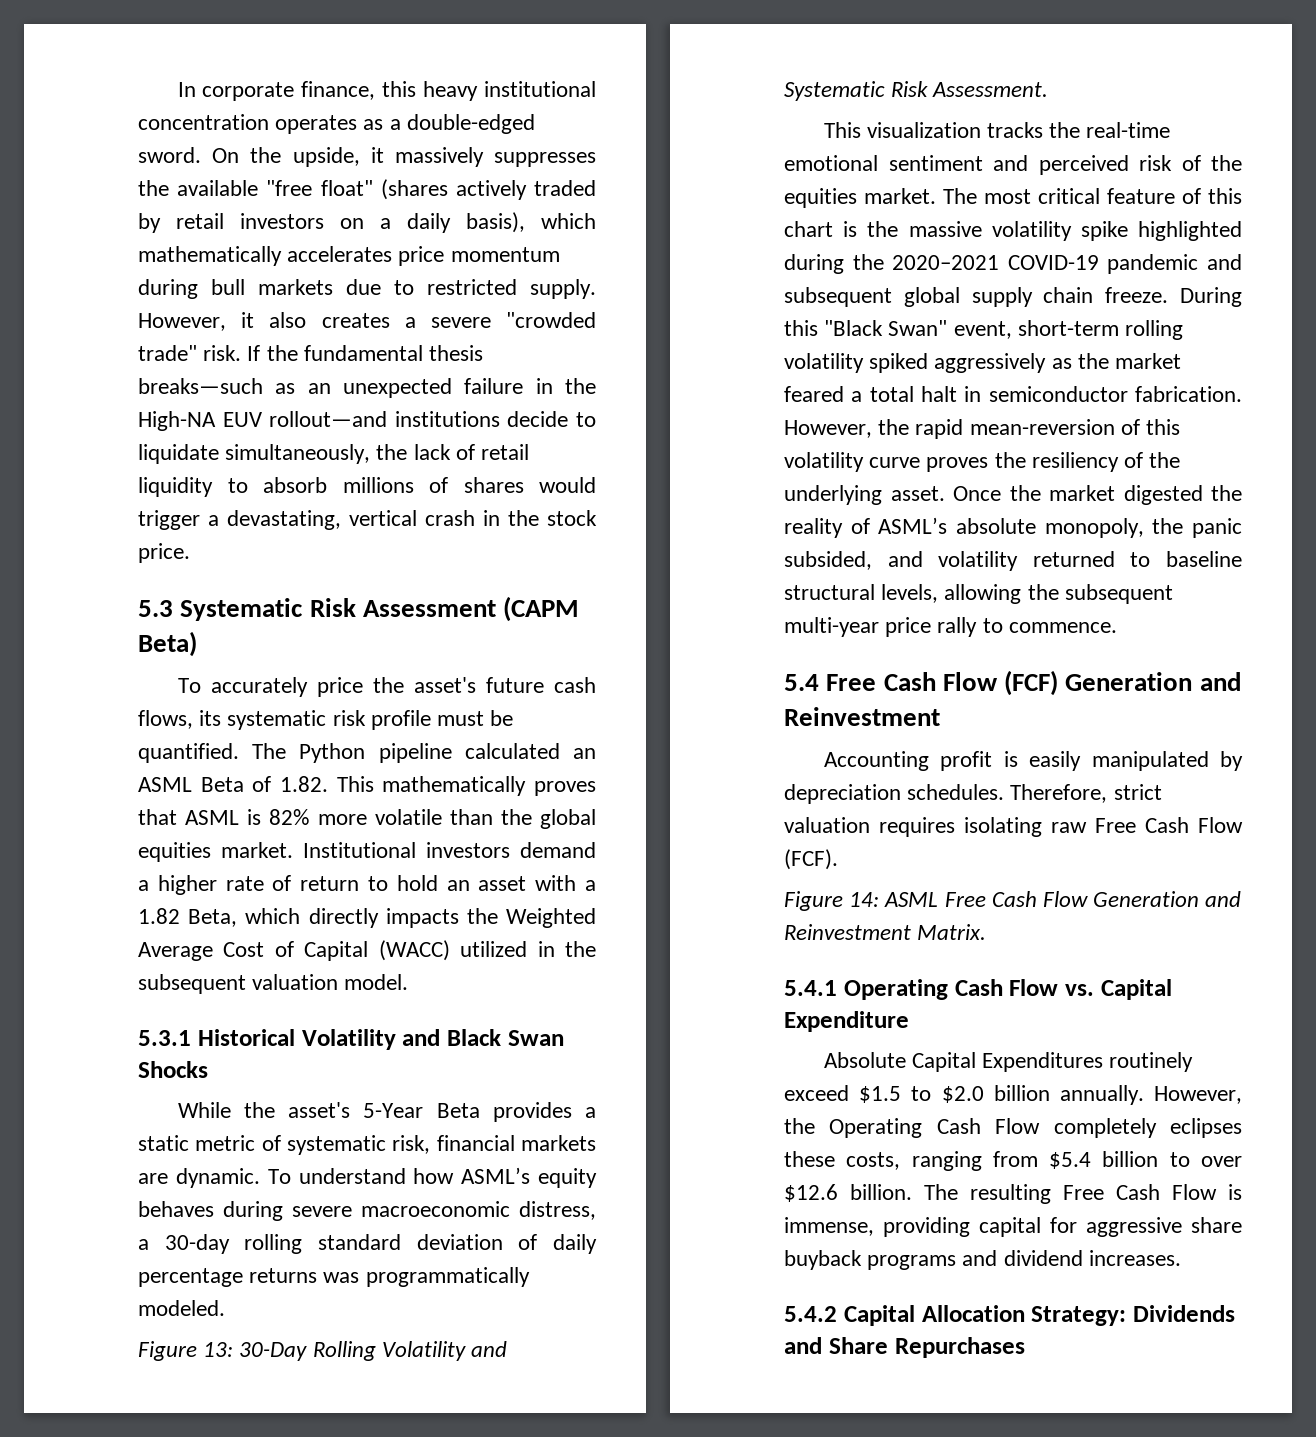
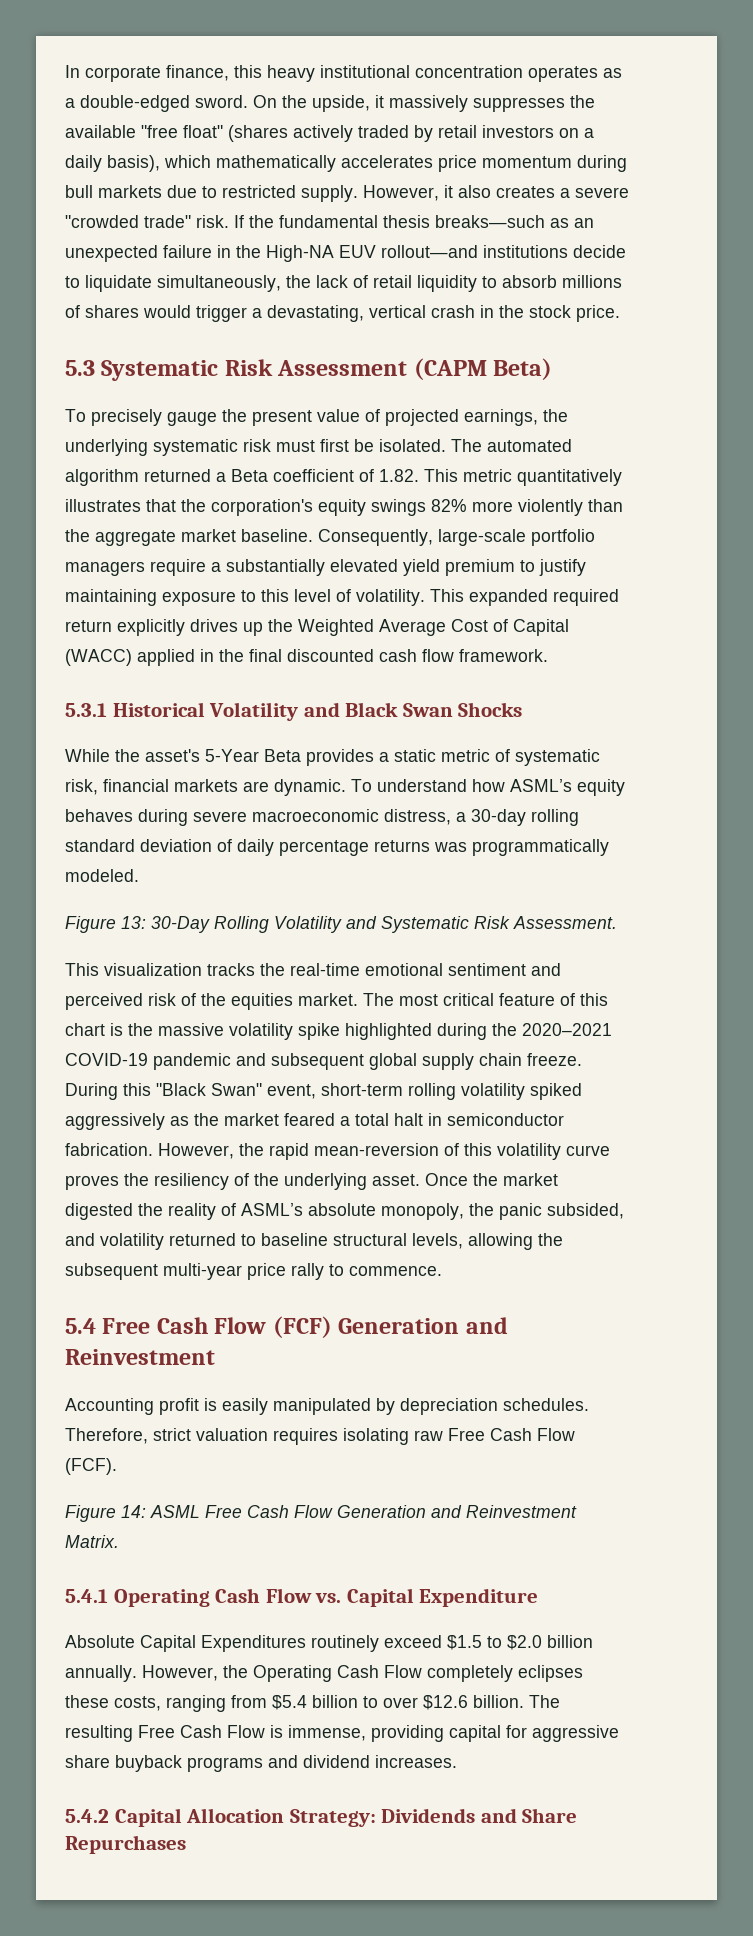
[210,677,596,697] [138,710,514,730] [138,743,596,763] [138,776,596,796] [138,809,262,825] accurately price the asset's future cash flows, its systematic risk profile must be quantified. The Python pipeline calculated an ASML Beta of 1.82. This mathematically proves that ASML is -> [91,409,568,426] [65,439,572,456] [65,469,622,486] [65,499,426,516] precisely gauge the present value of projected earnings, the underlying systematic risk must first be isolated. The automated algorithm returned a Beta coefficient of 1.82. This metric quantitatively illustrates that the corporation's equity swings
[374,809,442,825] volatile -> [518,499,583,516] violently
[540,809,596,829] [138,842,596,862] [138,875,596,895] [138,908,459,928] global equities market. Institutional investors demand a higher rate of return to hold an asset with a 1.82 Beta, which directly impacts -> [95,529,595,546] [65,559,586,576] [65,589,619,606] [65,619,263,636] aggregate market baseline. Consequently, large-scale portfolio managers require a substantially elevated yield premium to justify maintaining exposure to this level of volatility. This expanded required return explicitly drives up
[460,941,596,957] [138,974,409,994] utilized in the subsequent valuation model. -> [137,649,548,666] applied in the final discounted cash flow framework.

